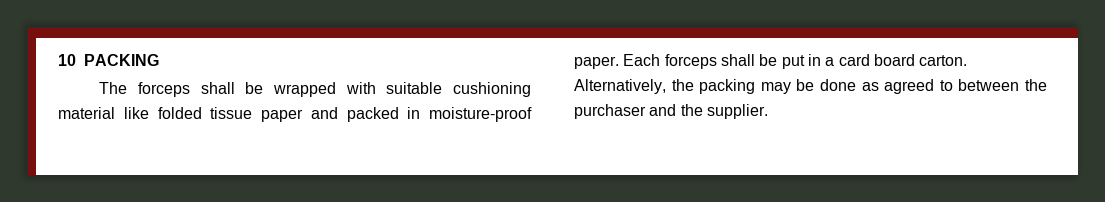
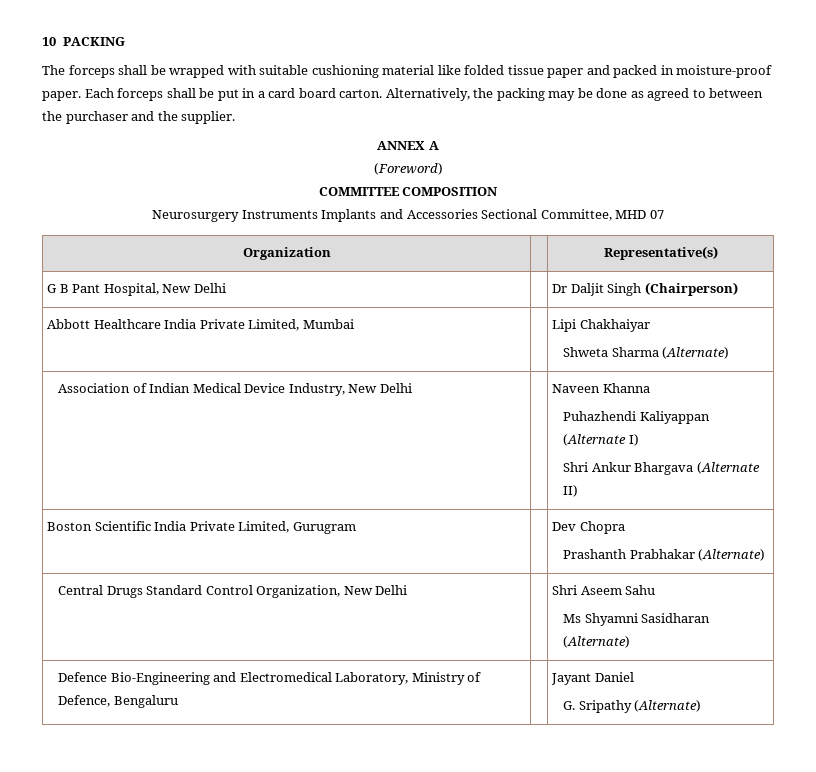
(768, 111) none -> [377,141,439,150] [373,163,443,175] [318,187,499,196] [152,209,664,222] [242,247,331,260] [603,246,718,260] [47,283,226,296] [552,282,738,296] [47,319,354,331] [552,319,650,332] [563,347,730,359] [58,383,412,396] [552,383,650,393] [563,411,710,424] [563,434,639,446] [563,462,760,475] [563,485,579,497] [47,521,356,534] [552,521,625,534] [563,549,766,561] [58,585,408,598] [552,585,656,595] [563,613,711,626] [563,636,631,648] [58,672,482,685] [58,695,178,708] [551,672,634,685] [563,700,702,713] // ANNEX A // (Foreword) // COMMITTEE COMPOSITION // Neurosurgery Instruments Implants and Accessories Sectional Committee, MHD 07 // Organization | | Representative(s) // G B Pant Hospital, New Delhi | | Dr Daljit Singh (Chairperson) // Abbott Healthcare India Private Limited, Mumbai | | Lipi Chakhaiyar // Shweta Sharma (Alternate) // Association of Indian Medical Device Industry, New Delhi | | Naveen Khanna // Puhazhendi Kaliyappan (Alternate I) // Shri Ankur Bhargava (Alternate II) // Boston Scientific India Private Limited, Gurugram | | Dev Chopra // Prashanth Prabhakar (Alternate) // Central Drugs Standard Control Organization, New Delhi | | Shri Aseem Sahu // Ms Shyamni Sasidharan (Alternate) // Defence Bio-Engineering and Electromedical Laboratory, Ministry of Defence, Bengaluru | | Jayant Daniel // G. Sripathy (Alternate)

